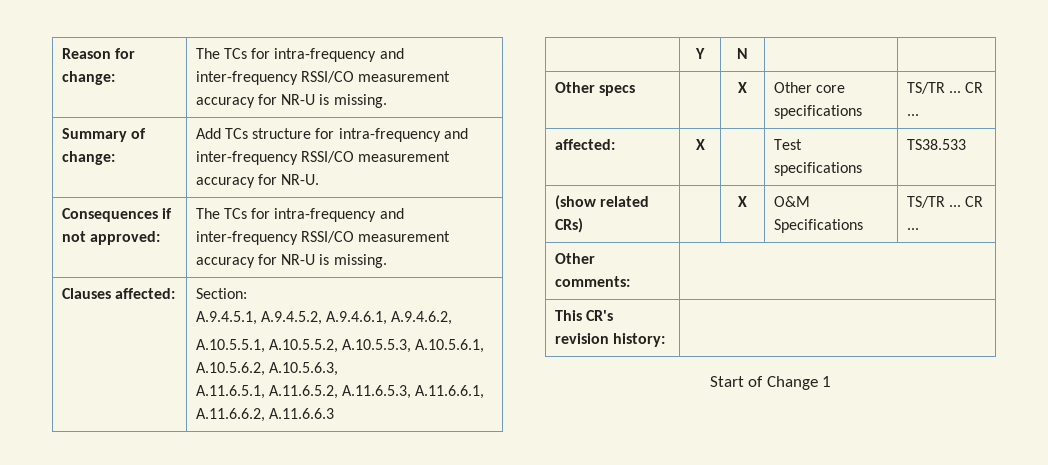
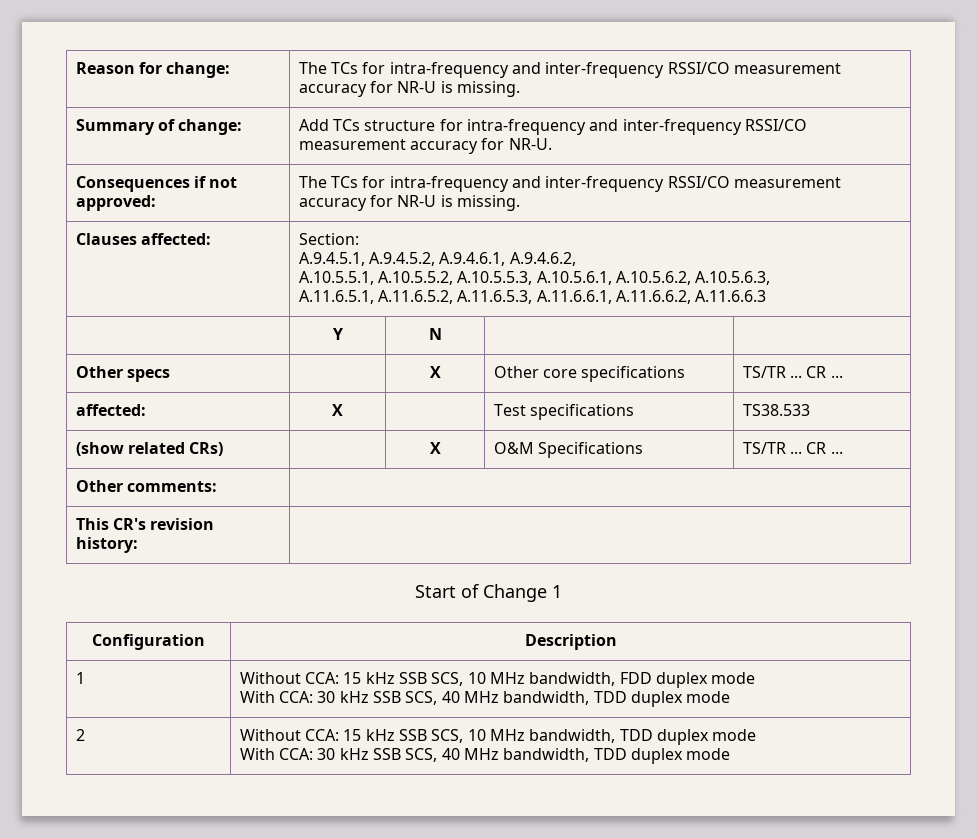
(832, 381) none -> [92,634,205,650] [524,634,617,650] [75,672,85,684] [239,672,756,688] [239,691,731,707] [75,729,85,741] [239,729,757,745] [239,748,731,764] // Configuration | Description // 1 | Without CCA: 15 kHz SSB SCS, 10 MHz bandwidth, FDD duplex mode // With CCA: 30 kHz SSB SCS, 40 MHz bandwidth, TDD duplex mode // 2 | Without CCA: 15 kHz SSB SCS, 10 MHz bandwidth, TDD duplex mode // With CCA: 30 kHz SSB SCS, 40 MHz bandwidth, TDD duplex mode

